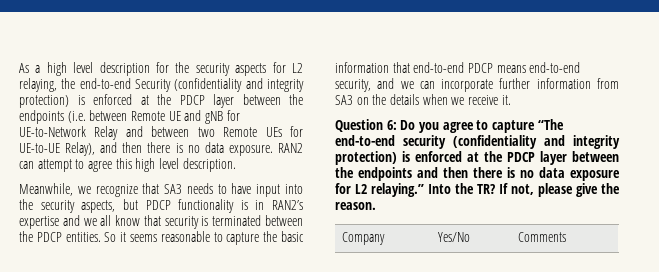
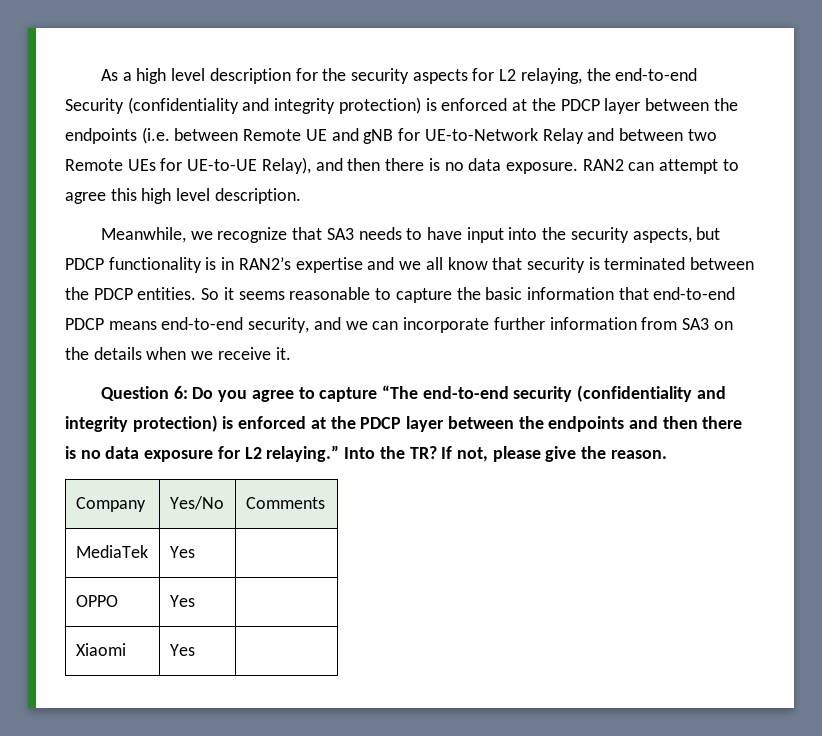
(566, 237) none -> [75,545,148,558] [169,546,195,558] [75,595,118,607] [169,595,195,607] [75,643,126,656] [169,644,195,656] // MediaTek | Yes | // OPPO | Yes | // Xiaomi | Yes |

